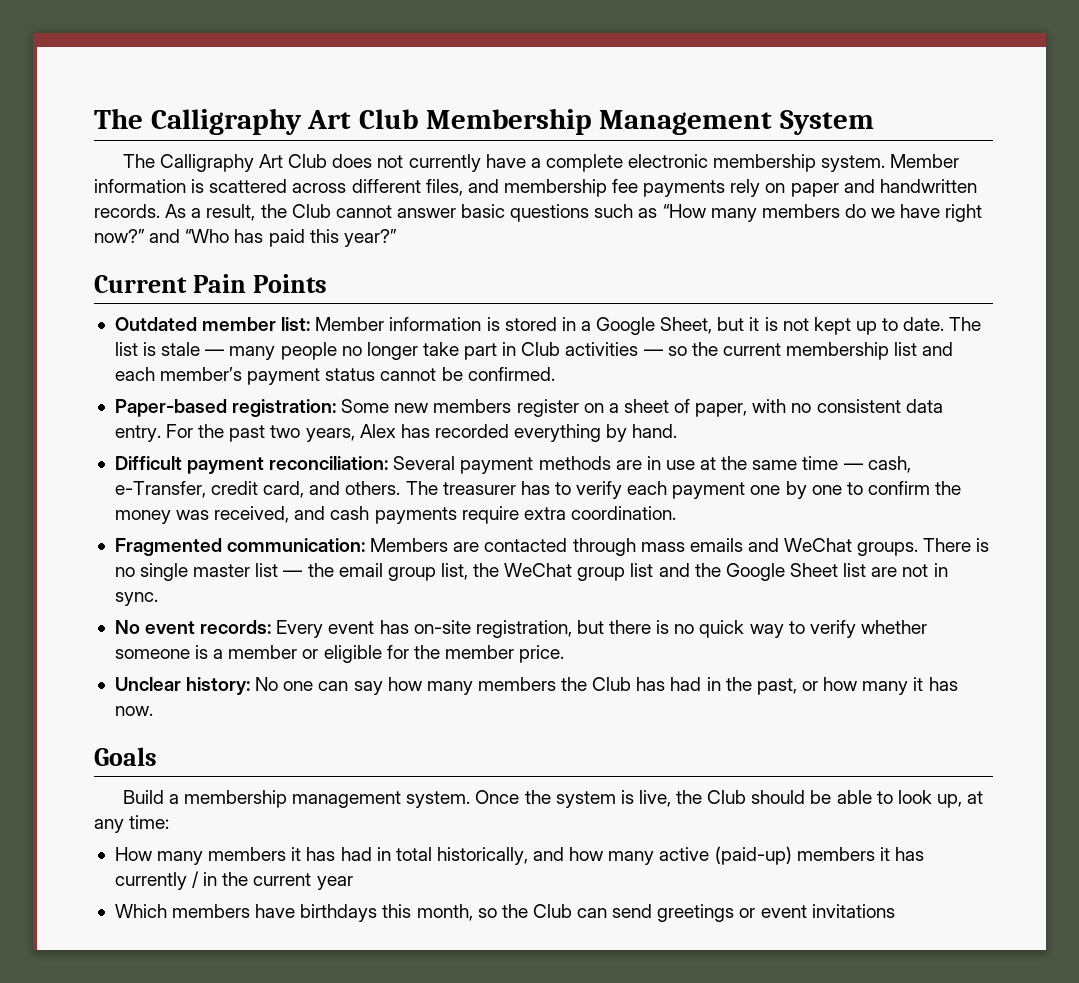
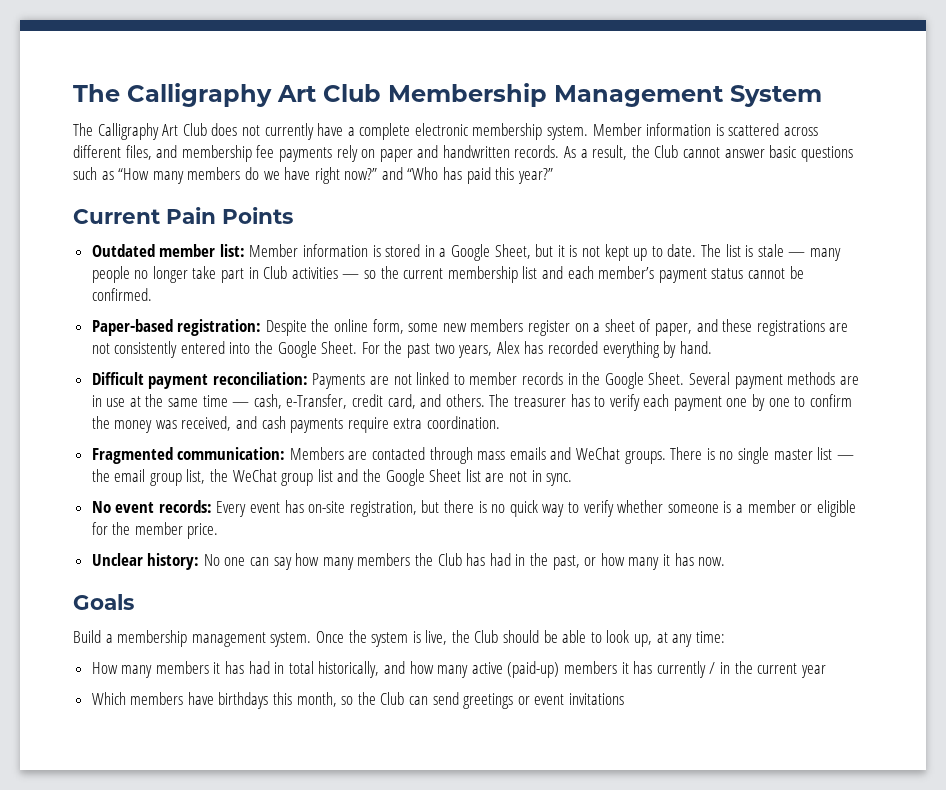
[341,399,390,413] Some -> [265,319,439,336] Despite the online form, some
[752,399,943,413] [114,425,161,442] with no consistent data entry. -> [696,319,849,336] [91,341,358,358] and these registrations are not consistently entered into the Google Sheet.
(389, 463) none -> [312,372,685,389] Payments are not linked to member records in the Google Sheet.

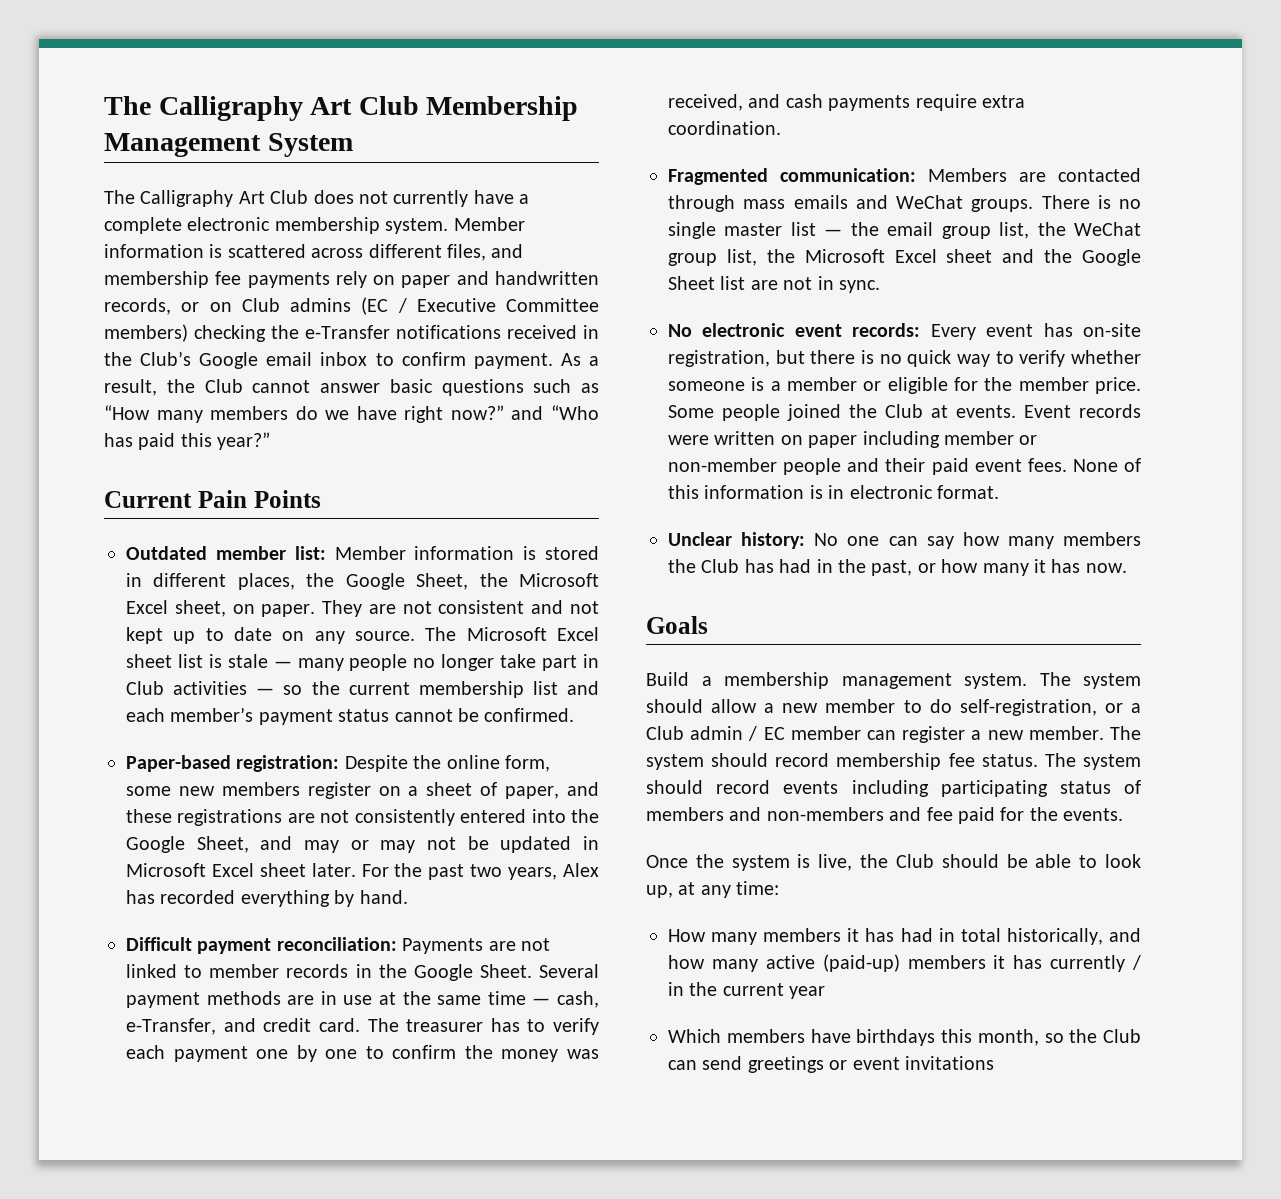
[514,145,560,158] records. -> [104,297,599,315] [104,324,599,342] [104,351,553,369] records, or on Club admins (EC / Executive Committee members) checking the e-Transfer notifications received in the Club’s Google email inbox to confirm payment.
[439,244,721,261] a Google Sheet, but it is not kept up to date. The -> [153,573,599,590] [126,600,599,617] [126,627,599,644] [126,654,172,668] different places, the Google Sheet, the Microsoft Excel sheet, on paper. They are not consistent and not kept up to date on any source. The Microsoft Excel sheet
[321,341,358,354] Sheet. -> [196,836,599,853] [126,863,356,877] Sheet, and may or may not be updated in Microsoft Excel sheet later.
[351,394,485,409] credit card, and others. -> [223,1018,360,1032] and credit card.
[317,469,333,482] list -> [726,249,993,266] list, the Microsoft Excel sheet
(111, 507) none -> [702,323,786,337] electronic
(219, 531) none -> [668,404,1141,421] [668,431,1038,448] [668,458,1141,475] [668,485,999,499] Some people joined the Club at events. Event records were written on paper including member or non-member people and their paid event fees. None of this information is in electronic format.
(312, 639) none -> [1039,672,1141,689] [646,699,1141,716] [646,726,1141,743] [646,753,1141,770] [646,780,1141,797] [646,807,1124,824] The system should allow a new member to do self-registration, or a Club admin / EC member can register a new member. The system should record membership fee status. The system should record events including participating status of members and non-members and fee paid for the events. //

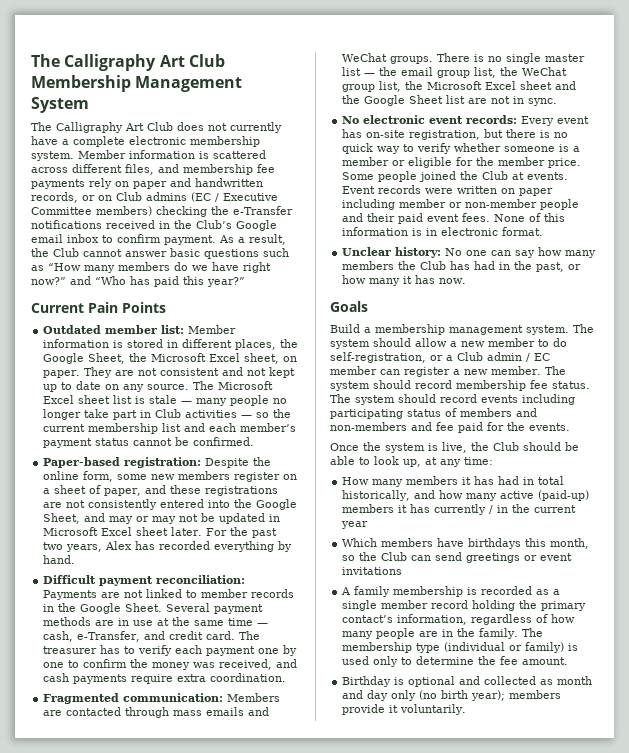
(994, 1063) none -> [341,586,561,597] [342,600,587,611] [342,614,576,625] [342,628,544,639] [342,642,579,653] [342,656,569,667] [342,676,593,687] [342,690,562,701] [342,704,467,715] // A family membership is recorded as a single member record holding the primary contact’s information, regardless of how many people are in the family. The membership type (individual or family) is used only to determine the fee amount. // Birthday is optional and collected as month and day only (no birth year); members provide it voluntarily.

